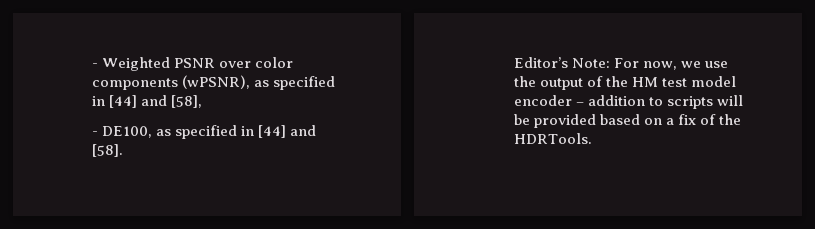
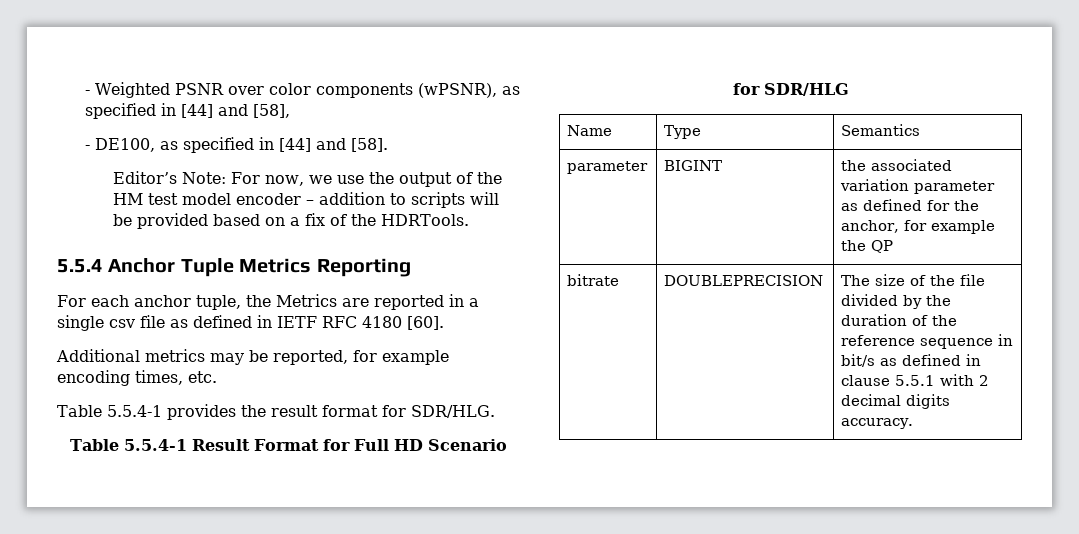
(592, 138) none -> [57,258,411,277] [57,294,479,310] [57,315,444,331] [56,349,449,365] [57,370,217,386] [57,404,495,420] [70,439,507,451] [732,83,849,96] [567,125,613,136] [664,125,702,139] [841,124,921,136] [567,161,649,174] [664,160,723,171] [841,159,953,171] [840,179,996,194] [841,199,980,211] [841,220,996,234] [841,240,894,253] [567,274,620,286] [664,275,824,286] [841,274,986,286] [841,294,952,309] [841,314,958,326] [841,334,1014,349] [841,354,982,367] [841,374,990,386] [841,394,951,409] [841,418,914,429] // 5.5.4 Anchor Tuple Metrics Reporting // For each anchor tuple, the Metrics are reported in a single csv file as defined in IETF RFC 4180 [60]. // Additional metrics may be reported, for example encoding times, etc. // Table 5.5.4-1 provides the result format for SDR/HLG. // Table 5.5.4-1 Result Format for Full HD Scenario for SDR/HLG // Name | Type | Semantics // parameter | BIGINT | the associated variation parameter as defined for the anchor, for example the QP // bitrate | DOUBLEPRECISION | The size of the file divided by the duration of the reference sequence in bit/s as defined in clause 5.5.1 with 2 decimal digits accuracy.

